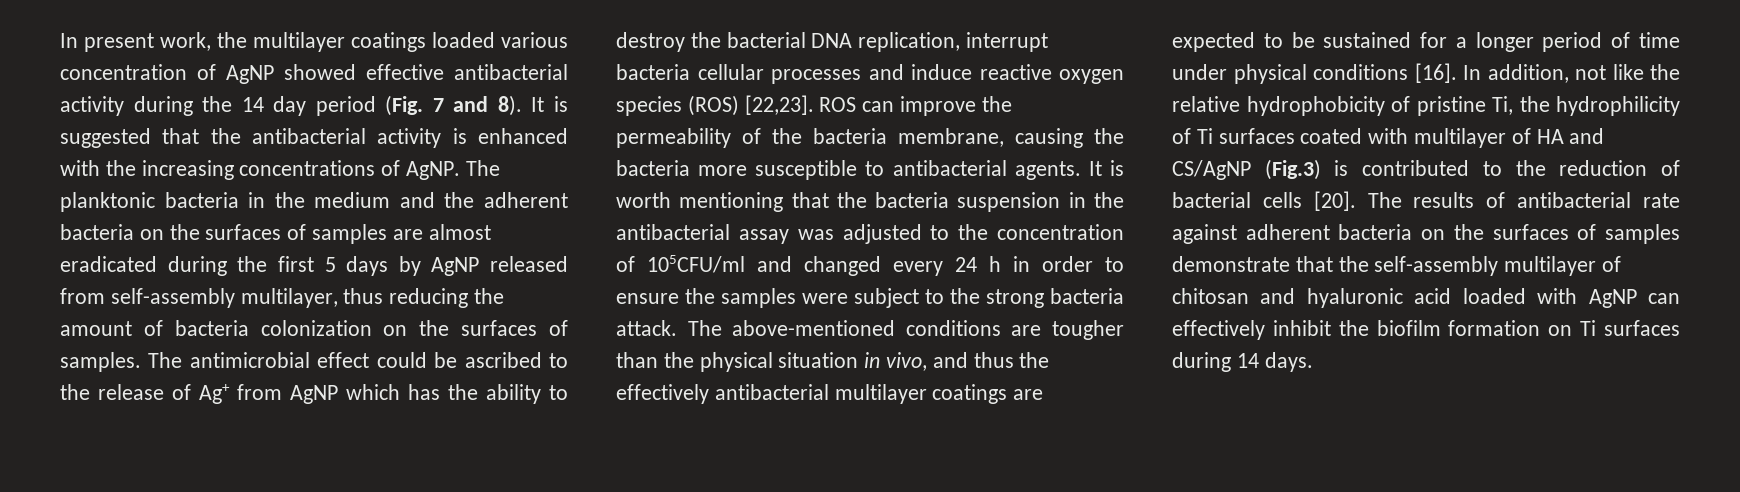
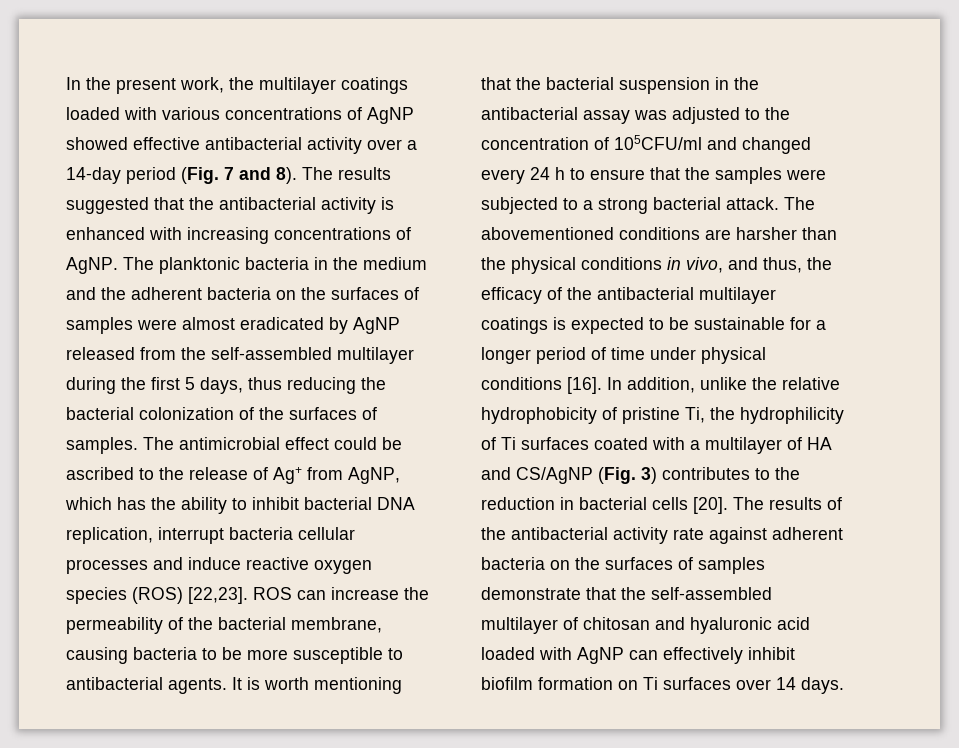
[60,33,78,48] In -> [66,77,111,90] In the
[501,32,568,48] [60,64,187,80] various concentration -> [124,107,342,120] with various concentrations
[133,96,307,116] during the 14 day -> [367,139,417,150] [66,167,121,184] over a 14-day
[531,96,568,112] It is -> [302,167,391,180] The results
[105,160,136,176] the -> (182, 233) none
[392,229,423,240] are -> [137,319,177,330] were
[167,256,568,276] [60,288,505,308] [60,320,408,336] during the first 5 days by AgNP released from self-assembly multilayer, thus reducing the amount of bacteria colonization on -> [329,317,400,334] [66,347,414,364] [66,377,386,394] [66,407,254,420] by AgNP released from the self-assembled multilayer during the first 5 days, thus reducing the bacterial colonization of
[290,385,338,404] AgNP -> [348,467,400,484] AgNP,
[616,32,721,52] destroy the -> [252,497,299,510] inhibit
[900,96,977,116] improve -> [331,587,399,600] increase
[813,128,887,144] bacteria -> [218,617,286,630] bacterial
[1094,128,1124,144] [616,160,690,176] the bacteria -> [133,647,242,660] bacteria to be
[875,192,950,208] bacteria -> [546,77,614,90] bacterial
[1013,256,1093,272] in order -> (565, 173) none
(679, 298) none -> [650,167,680,180] that
[854,288,1124,308] subject to the strong bacteria -> [481,197,721,214] subjected to a strong bacterial
[732,320,896,336] above-mentioned -> [481,227,614,240] abovementioned
[1052,320,1124,340] tougher -> [736,227,797,240] harsher
[778,352,859,368] situation -> [581,257,662,270] conditions
[973,352,1050,368] [616,384,709,404] thus the effectively -> [763,257,832,273] [481,287,592,304] thus, the efficacy of the
[1013,389,1044,400] are -> [553,317,566,330] is
[1323,32,1412,48] sustained -> [694,317,785,330] sustainable
[1575,64,1644,80] not like -> [700,377,747,390] unlike
(1409, 136) none -> [690,440,700,450] a
[1264,159,1470,180] (Fig.3) is contributed -> [598,467,750,484] (Fig. 3) contributes
[1661,160,1680,176] of -> [560,497,574,510] in
[1517,192,1632,208] antibacterial -> [481,527,668,544] the antibacterial activity
[1374,256,1499,276] self-assembly -> [651,587,772,600] self-assembled
[1338,320,1369,336] the -> (795, 653) none
[1172,352,1231,372] during -> [736,679,771,690] over

